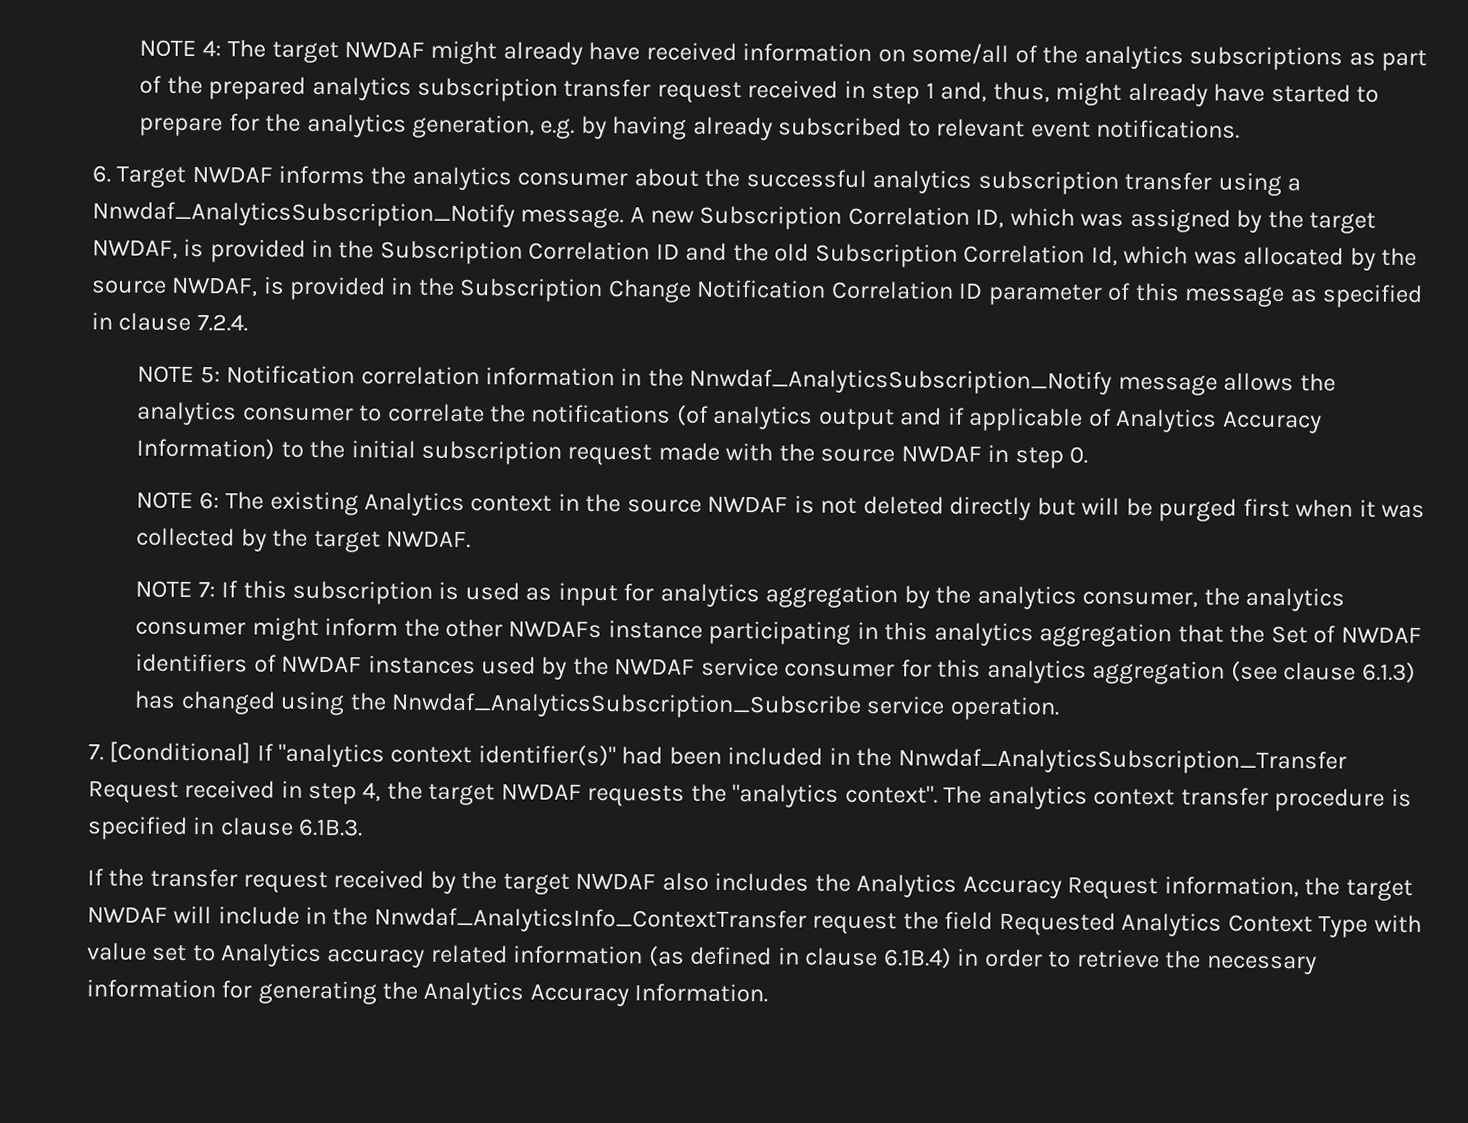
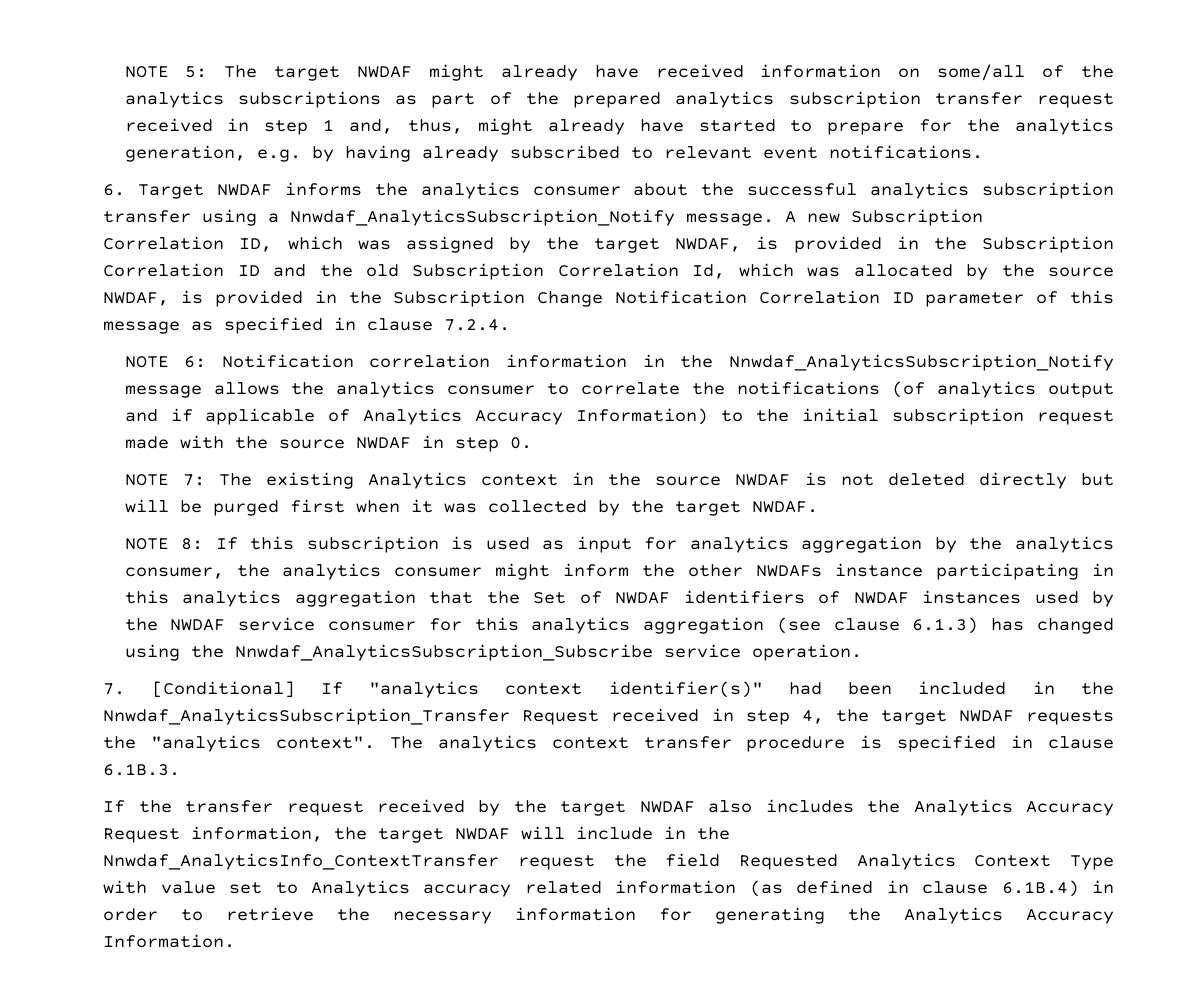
[139,39,222,58] NOTE 4: -> [124,66,208,78] NOTE 5:
[199,366,221,384] 5: -> [184,356,207,368] 6:
[198,492,220,510] 6: -> [182,474,205,486] 7:
[197,581,216,598] 7: -> [181,538,204,550] 8:

